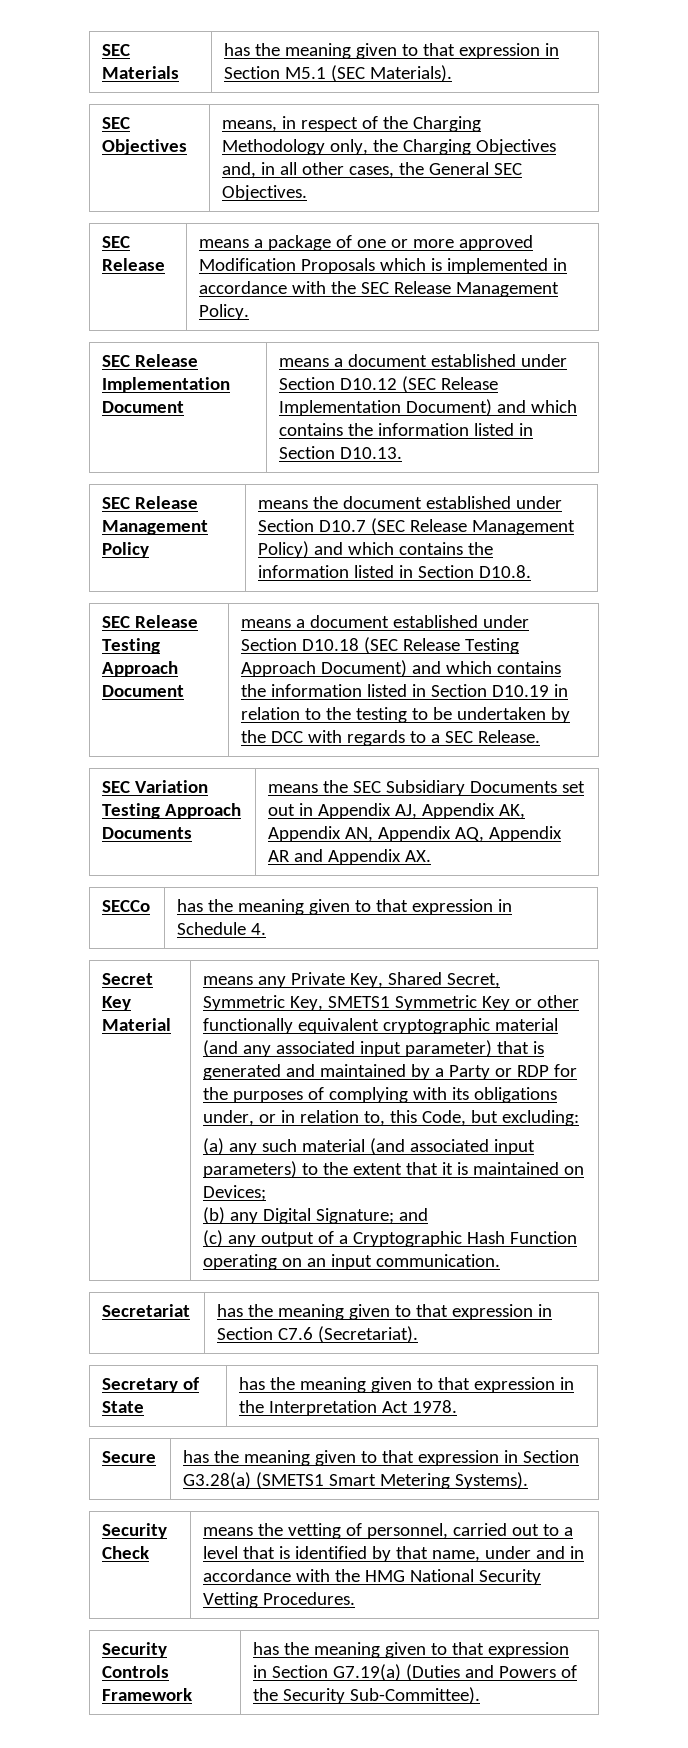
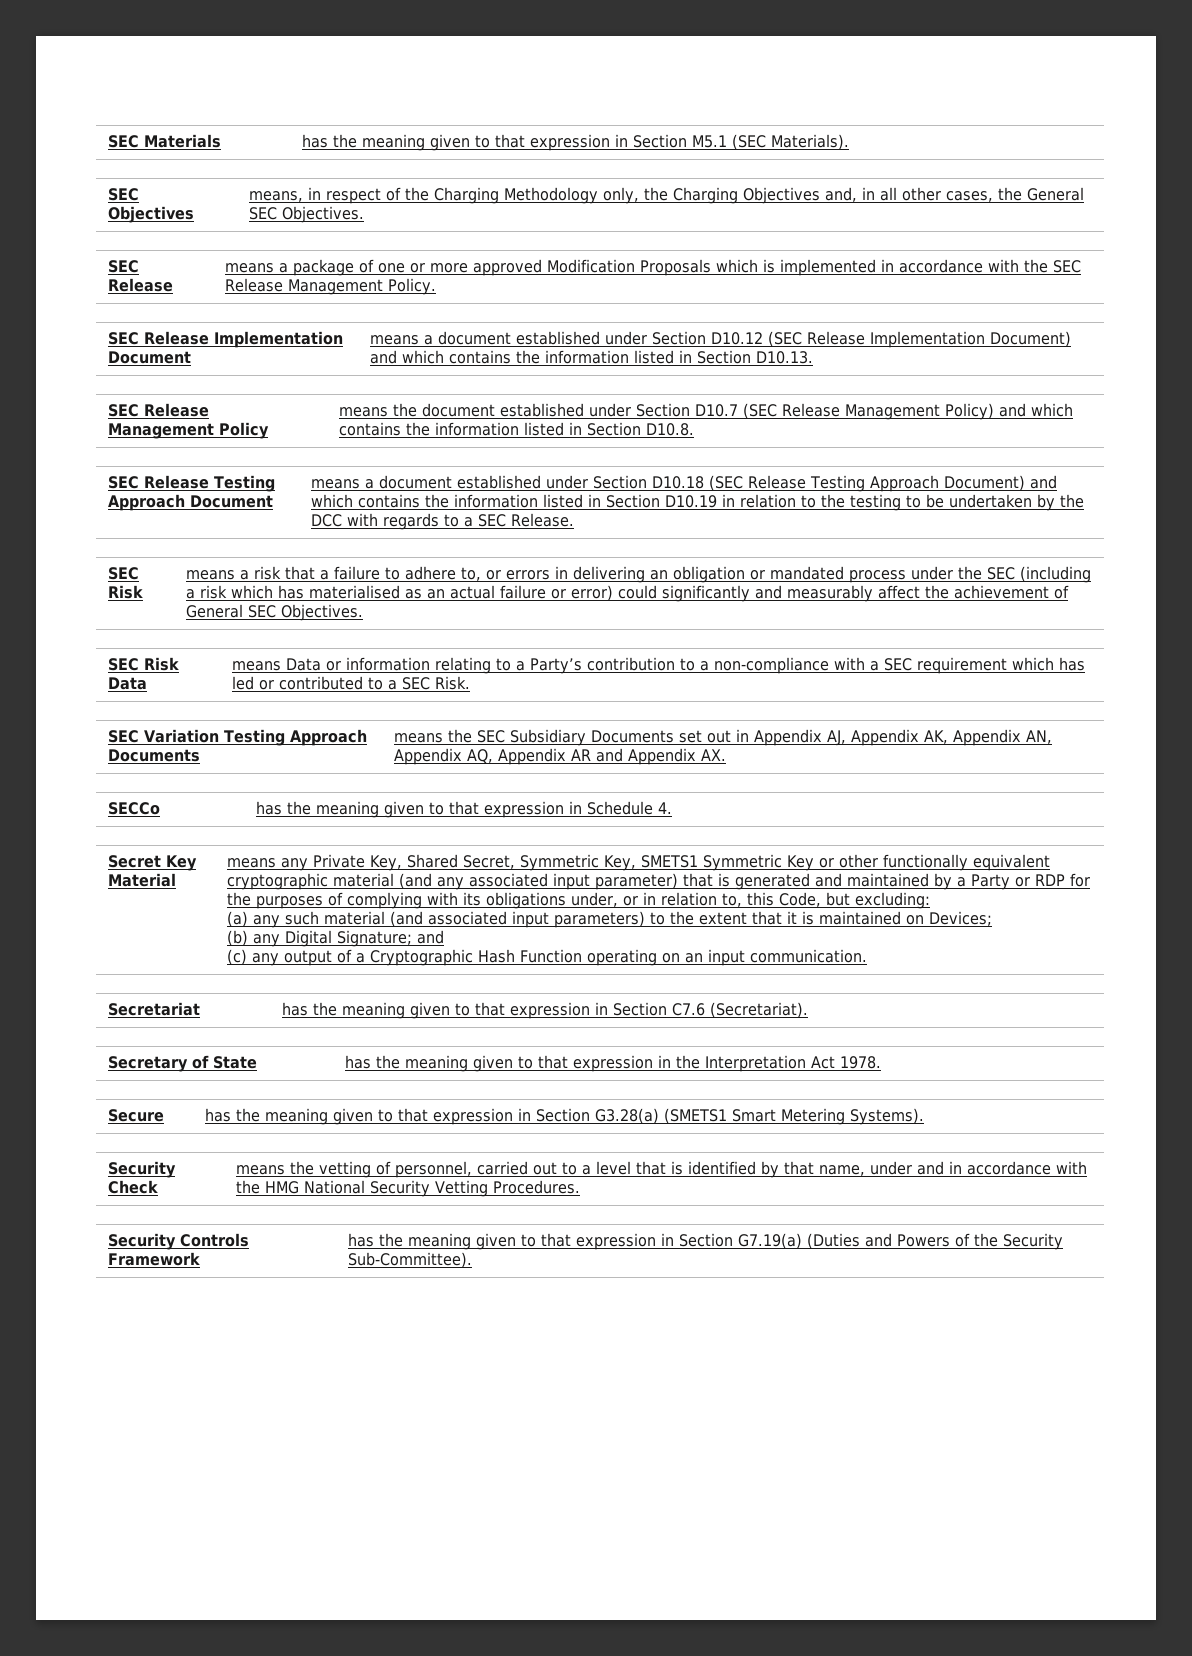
(541, 736) none -> [108,567,140,580] [108,585,144,599] [186,566,1092,583] [186,585,1070,602] [186,604,364,621] [108,657,180,671] [108,677,148,690] [232,657,1086,674] [232,676,471,690] // SEC Risk | means a risk that a failure to adhere to, or errors in delivering an obligation or mandated process under the SEC (including a risk which has materialised as an actual failure or error) could significantly and measurably affect the achievement of General SEC Objectives. // SEC Risk Data | means Data or information relating to a Party’s contribution to a non-compliance with a SEC requirement which has led or contributed to a SEC Risk.

